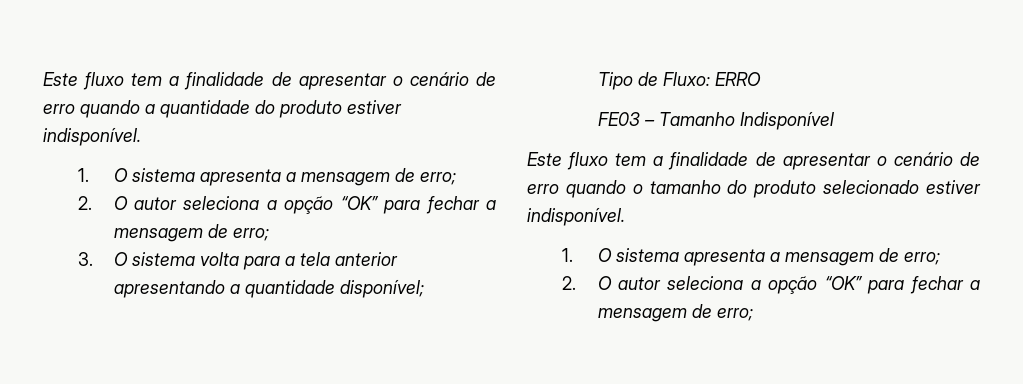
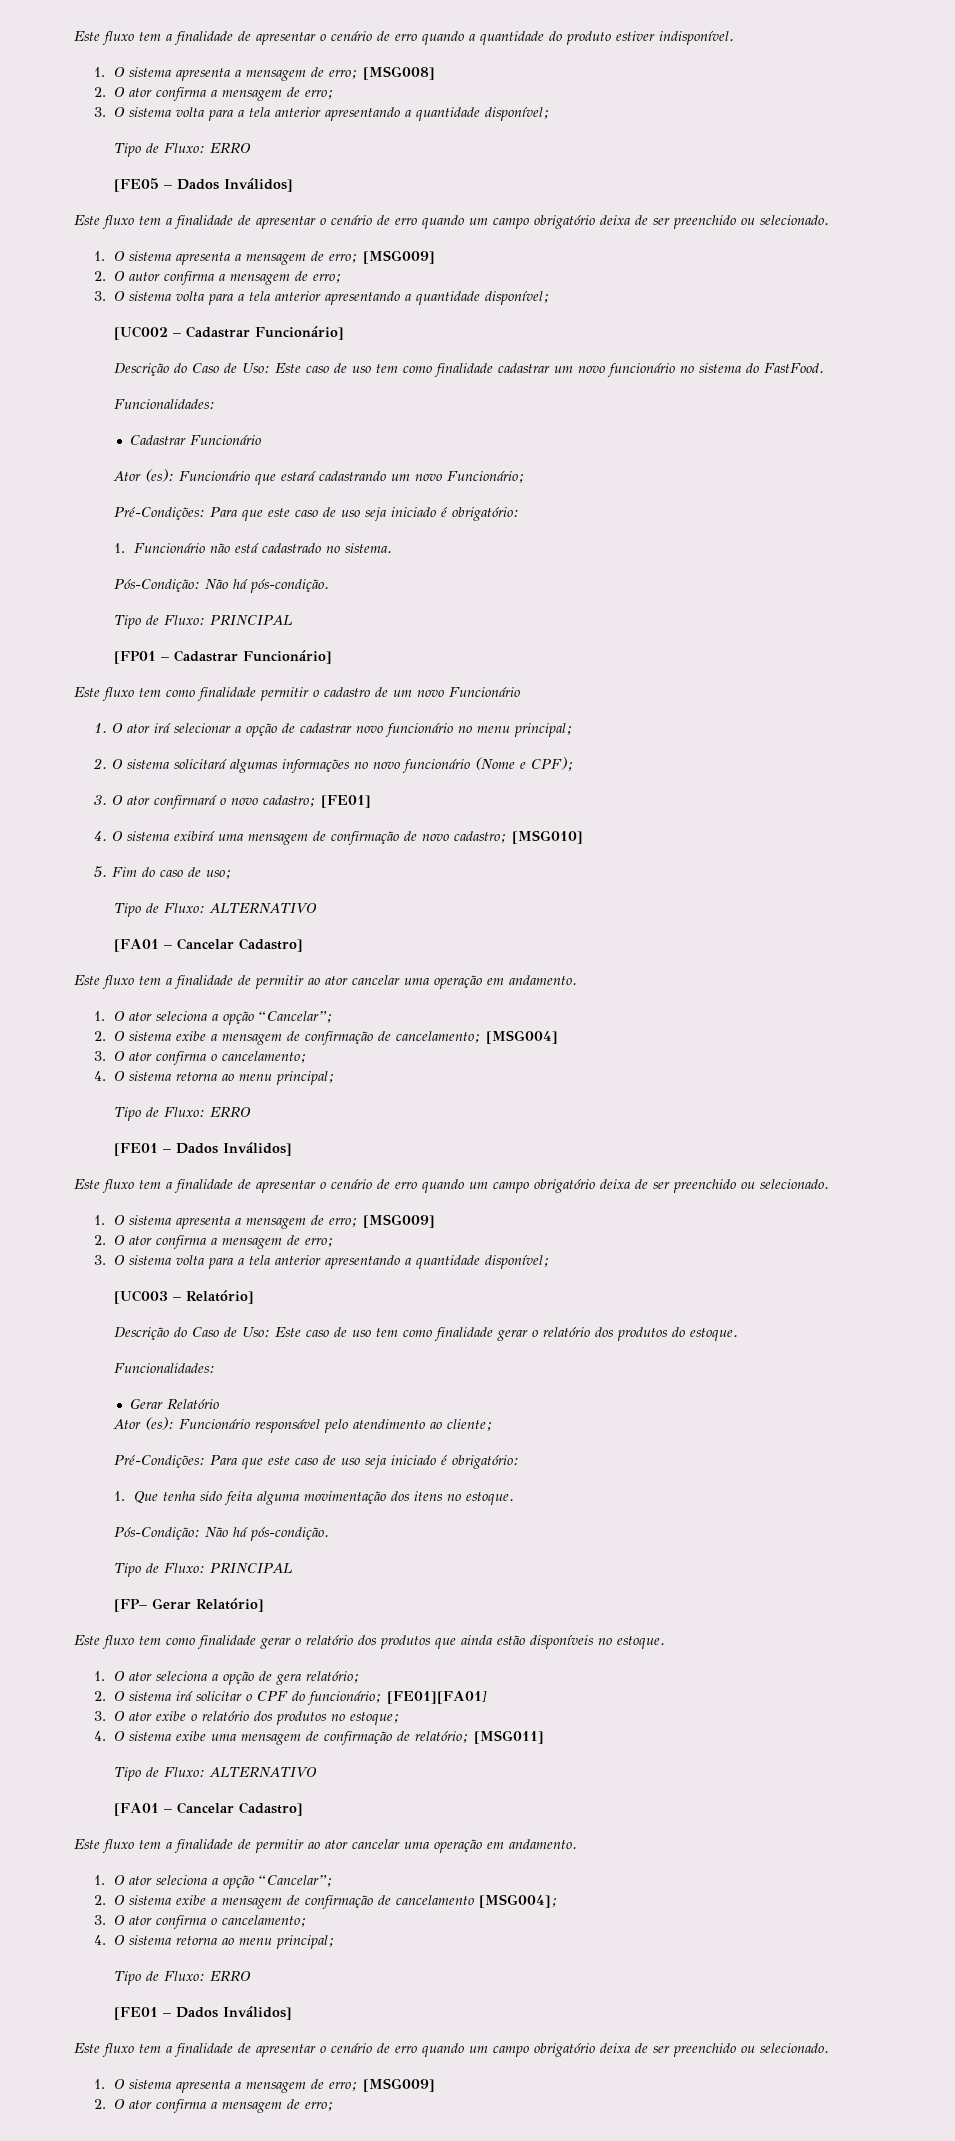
[78,196,480,214] // 2. O autor seleciona a opção “OK” para fechar -> [362,66,435,80] [93,87,206,101] [MSG008] // 2. O ator confirma
[597,111,834,130] FE03 – Tamanho Indisponível -> [113,178,293,192] [FE05 – Dados Inválidos]
[632,180,981,198] [527,207,625,226] [562,248,940,266] [562,276,964,294] o tamanho do produto selecionado estiver indisponível. // 1. O sistema apresenta a mensagem de erro; // 2. O autor seleciona a opção “OK” para fechar -> [469,215,829,229] [93,250,435,265] [93,271,342,285] [93,291,550,305] [113,326,344,340] [113,363,824,377] [113,399,215,409] [129,435,261,445] [112,469,525,485] [113,507,519,521] [113,543,392,553] [113,579,329,593] [113,615,293,629] [113,650,332,664] [74,687,520,701] [93,723,573,737] [92,757,574,773] [93,795,371,809] [93,830,583,845] [93,866,232,879] [113,903,317,917] [113,938,303,952] [74,975,577,989] [93,1011,333,1025] [93,1030,558,1045] [93,1051,307,1065] [93,1071,335,1085] [113,1107,251,1121] [113,1142,292,1156] [74,1179,829,1193] [93,1214,435,1229] [93,1235,334,1249] [93,1255,550,1269] [113,1290,254,1304] [113,1327,738,1341] [113,1363,215,1373] [129,1399,219,1410] [112,1417,493,1433] [113,1455,519,1469] [113,1491,514,1505] [113,1527,329,1541] [113,1563,293,1577] [113,1598,264,1612] [74,1635,665,1649] [93,1671,360,1685] [93,1691,487,1705] [93,1711,400,1725] [93,1730,544,1745] [113,1767,317,1781] [113,1802,303,1816] [74,1839,577,1853] [93,1875,333,1889] [93,1894,558,1909] [93,1915,307,1929] [93,1935,335,1949] [113,1971,251,1985] [113,2006,292,2020] [74,2043,829,2057] [93,2078,435,2093] [93,2099,206,2113] um campo obrigatório deixa de ser preenchido ou selecionado. // 1. O sistema apresenta a mensagem de erro; [MSG009] // 2. O autor confirma a mensagem de erro; // 3. O sistema volta para a tela anterior apresentando a quantidade disponível; // [UC002 – Cadastrar Funcionário] // Descrição do Caso de Uso: Este caso de uso tem como finalidade cadastrar um novo funcionário no sistema do FastFood. // Funcionalidades: // Cadastrar Funcionário // Ator (es): Funcionário que estará cadastrando um novo Funcionário; // Pré-Condições: Para que este caso de uso seja iniciado é obrigatório: // 1. Funcionário não está cadastrado no sistema. // Pós-Condição: Não há pós-condição. // Tipo de Fluxo: PRINCIPAL // [FP01 – Cadastrar Funcionário] // Este fluxo tem como finalidade permitir o cadastro de um novo Funcionário // 1. O ator irá selecionar a opção de cadastrar novo funcionário no menu principal; // 2. O sistema solicitará algumas informações no novo funcionário (Nome e CPF); // 3. O ator confirmará o novo cadastro; [FE01] // 4. O sistema exibirá uma mensagem de confirmação de novo cadastro; [MSG010] // 5. Fim do caso de uso; // Tipo de Fluxo: ALTERNATIVO // [FA01 – Cancelar Cadastro] // Este fluxo tem a finalidade de permitir ao ator cancelar uma operação em andamento. // 1. O ator seleciona a opção “Cancelar”; // 2. O sistema exibe a mensagem de confirmação de cancelamento; [MSG004] // 3. O ator confirma o cancelamento; // 4. O sistema retorna ao menu principal; // Tipo de Fluxo: ERRO // [FE01 – Dados Inválidos] // Este fluxo tem a finalidade de apresentar o cenário de erro quando um campo obrigatório deixa de ser preenchido ou selecionado. // 1. O sistema apresenta a mensagem de erro; [MSG009] // 2. O ator confirma a mensagem de erro; // 3. O sistema volta para a tela anterior apresentando a quantidade disponível; // [UC003 – Relatório] // Descrição do Caso de Uso: Este caso de uso tem como finalidade gerar o relatório dos produtos do estoque. // Funcionalidades: // Gerar Relatório // Ator (es): Funcionário responsável pelo atendimento ao cliente; // Pré-Condições: Para que este caso de uso seja iniciado é obrigatório: // 1. Que tenha sido feita alguma movimentação dos itens no estoque. // Pós-Condição: Não há pós-condição. // Tipo de Fluxo: PRINCIPAL // [FP– Gerar Relatório] // Este fluxo tem como finalidade gerar o relatório dos produtos que ainda estão disponíveis no estoque. // 1. O ator seleciona a opção de gera relatório; // 2. O sistema irá solicitar o CPF do funcionário; [FE01][FA01] // 3. O ator exibe o relatório dos produtos no estoque; // 4. O sistema exibe uma mensagem de confirmação de relatório; [MSG011] // Tipo de Fluxo: ALTERNATIVO // [FA01 – Cancelar Cadastro] // Este fluxo tem a finalidade de permitir ao ator cancelar uma operação em andamento. // 1. O ator seleciona a opção “Cancelar”; // 2. O sistema exibe a mensagem de confirmação de cancelamento [MSG004]; // 3. O ator confirma o cancelamento; // 4. O sistema retorna ao menu principal; // Tipo de Fluxo: ERRO // [FE01 – Dados Inválidos] // Este fluxo tem a finalidade de apresentar o cenário de erro quando um campo obrigatório deixa de ser preenchido ou selecionado. // 1. O sistema apresenta a mensagem de erro; [MSG009] // 2. O ator confirma

